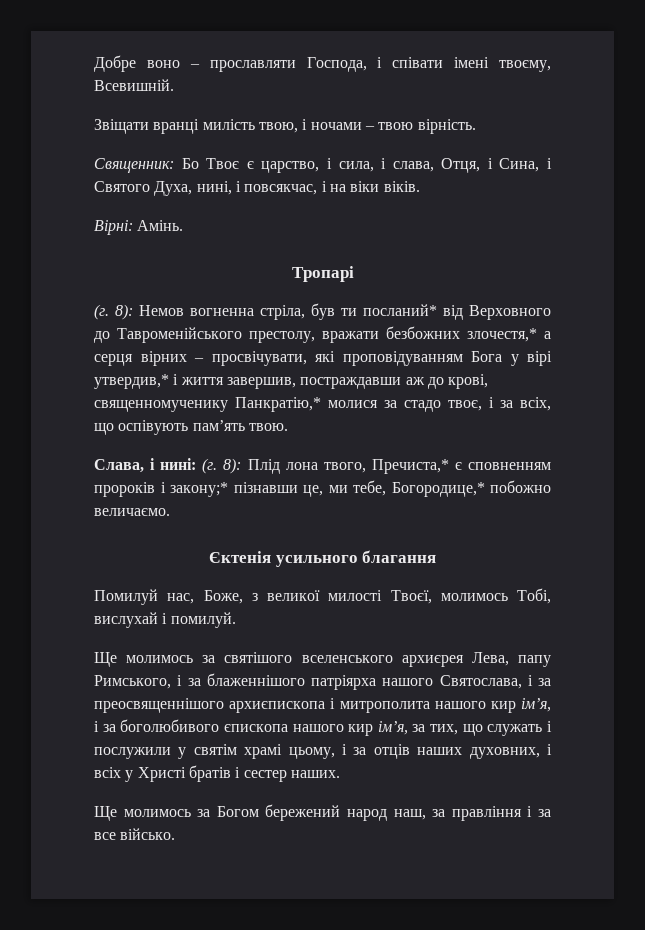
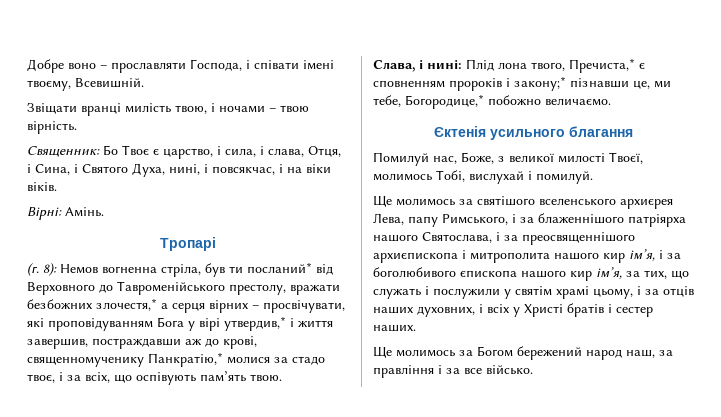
[202,458,242,474] (г. 8): -> (462, 64) none

